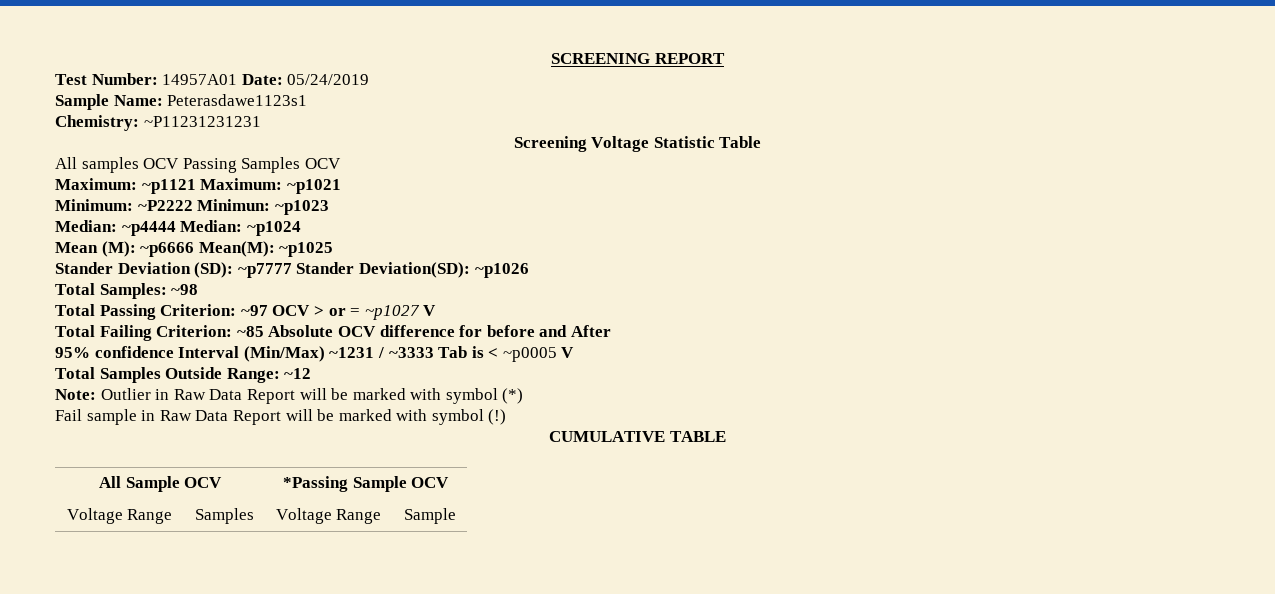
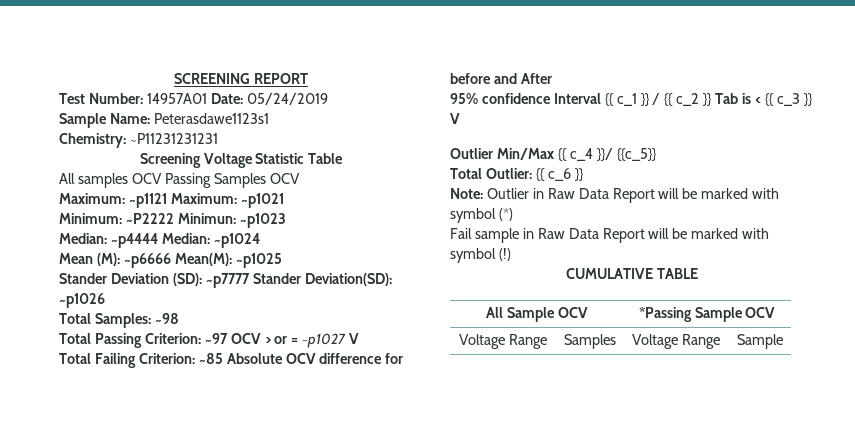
[243,346,575,362] [55,367,312,383] (Min/Max) ~1231 / ~3333 Tab is < ~p0005 V // Total Samples Outside Range: ~12 -> [604,93,813,106] [450,113,460,124] [450,148,657,161] [450,168,584,181] {{ c_1 }} / {{ c_2 }} Tab is < {{ c_3 }} V // Outlier Min/Max {{ c_4 }}/ {{c_5}} // Total Outlier: {{ c_6 }}

